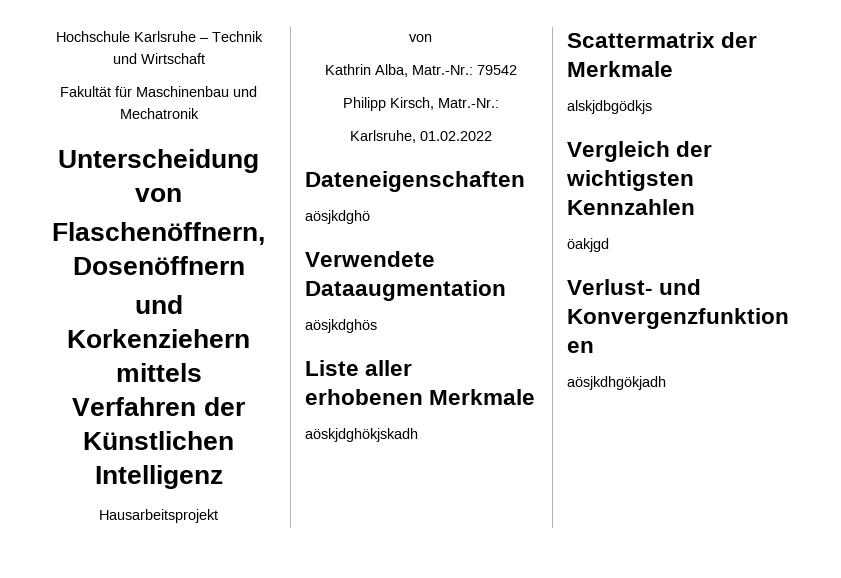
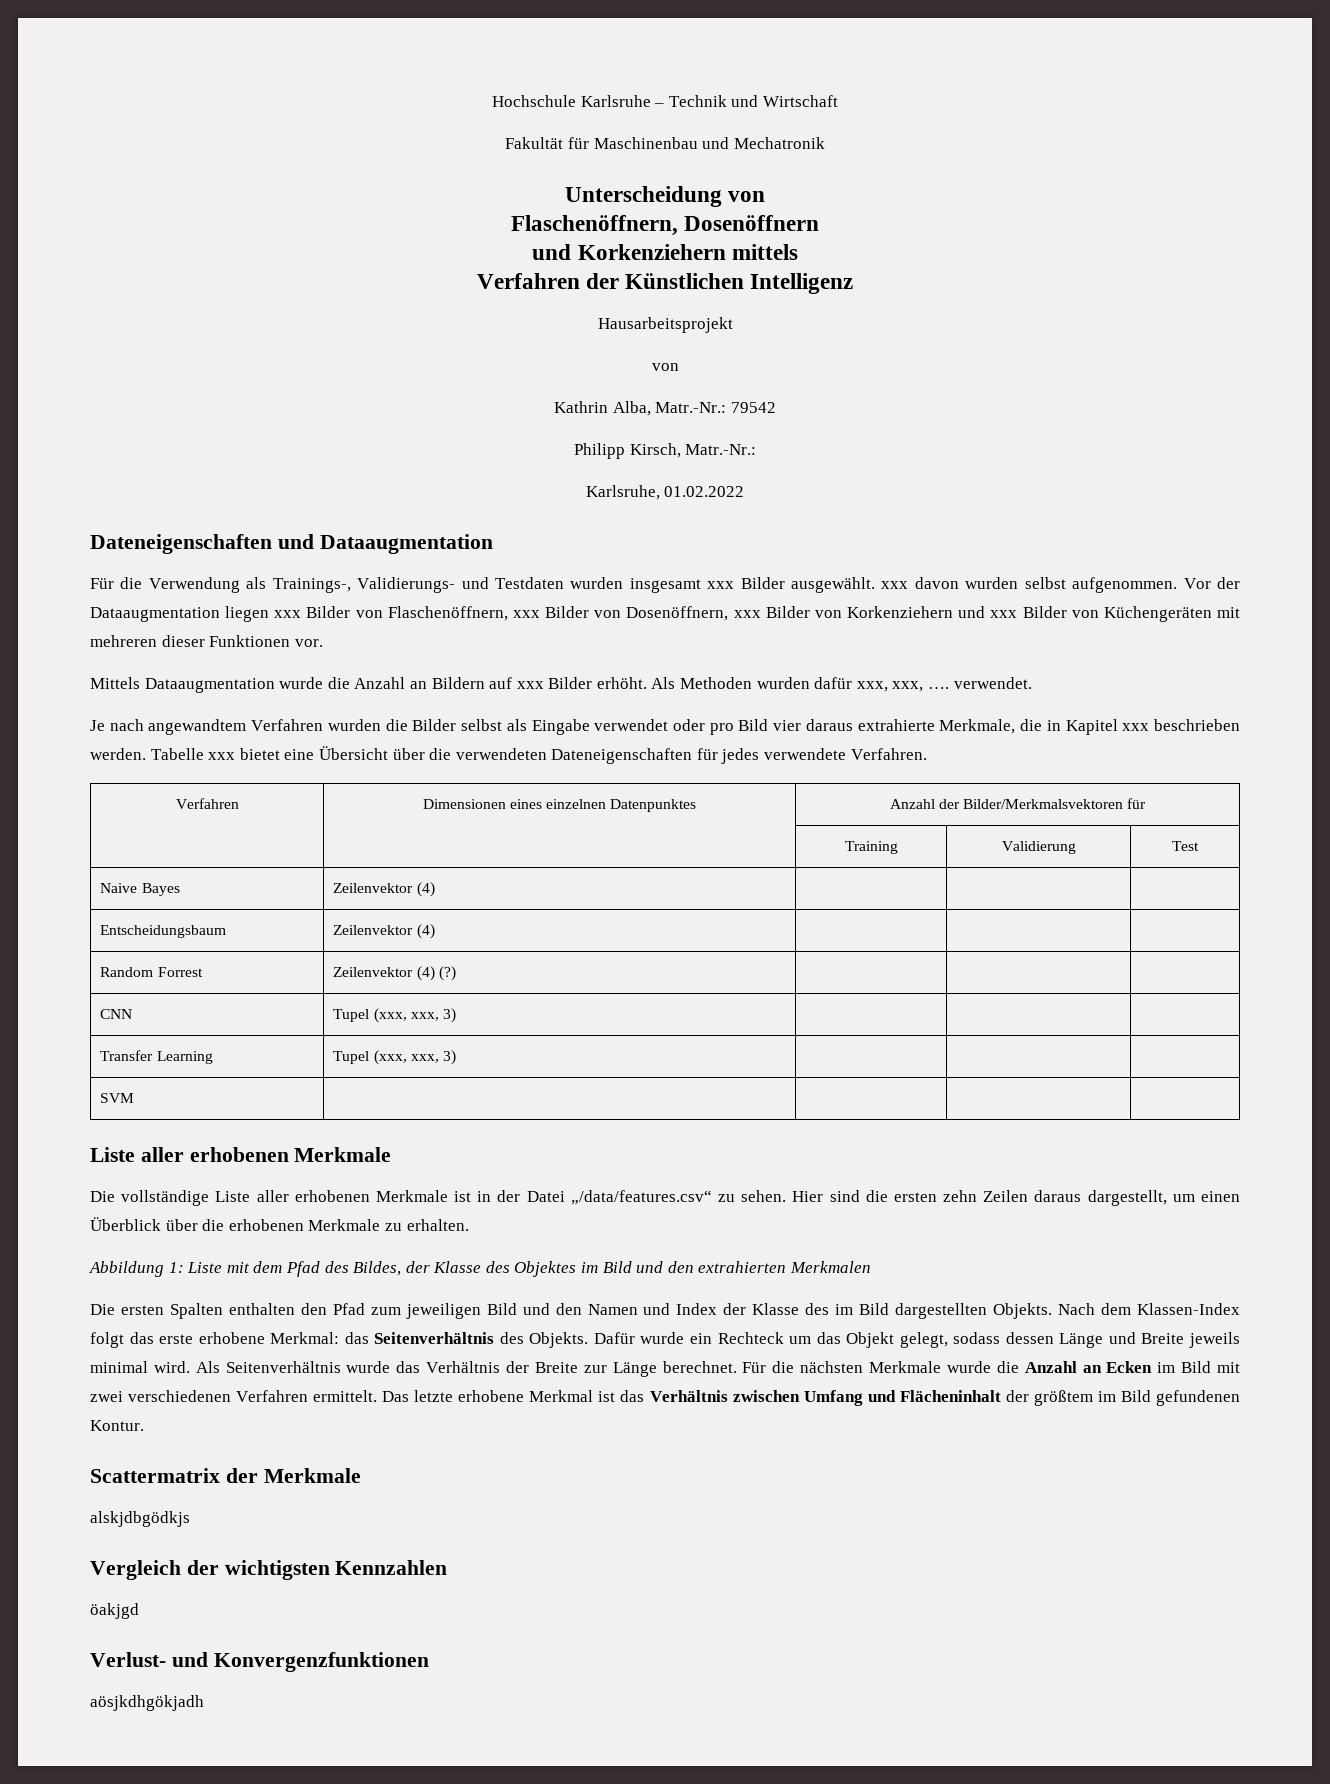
[305,210,370,224] [305,251,435,267] // aösjkdghö // Verwendete -> [277,534,314,549] und
[305,319,377,333] [305,360,413,376] [305,389,536,405] [305,428,418,442] aösjkdghös // Liste aller erhobenen Merkmale // aöskjdghökjskadh -> [90,577,1241,593] [90,606,1240,622] [90,635,323,647] [90,677,1032,693] [90,719,1241,735] [90,746,927,764] [175,798,239,809] [422,799,697,812] [889,798,1147,809] [844,841,898,854] [1001,841,1076,854] [1172,841,1199,851] [100,883,180,896] [333,882,435,897] [100,925,227,938] [333,924,435,939] [100,967,203,977] [333,966,456,981] [100,1009,133,1019] [333,1008,457,1023] [100,1050,213,1064] [333,1050,457,1065] [100,1093,135,1103] [90,1147,392,1162] [90,1190,1240,1206] [90,1217,469,1231] [89,1261,872,1277] [90,1303,1240,1319] [90,1332,1240,1348] [90,1361,1240,1377] [90,1390,1240,1406] [90,1420,144,1431] Für die Verwendung als Trainings-, Validierungs- und Testdaten wurden insgesamt xxx Bilder ausgewählt. xxx davon wurden selbst aufgenommen. Vor der Dataaugmentation liegen xxx Bilder von Flaschenöffnern, xxx Bilder von Dosenöffnern, xxx Bilder von Korkenziehern und xxx Bilder von Küchengeräten mit mehreren dieser Funktionen vor. // Mittels Dataaugmentation wurde die Anzahl an Bildern auf xxx Bilder erhöht. Als Methoden wurden dafür xxx, xxx, …. verwendet. // Je nach angewandtem Verfahren wurden die Bilder selbst als Eingabe verwendet oder pro Bild vier daraus extrahierte Merkmale, die in Kapitel xxx beschrieben werden. Tabelle xxx bietet eine Übersicht über die verwendeten Dateneigenschaften für jedes verwendete Verfahren. // Verfahren | Dimensionen eines einzelnen Datenpunktes | Anzahl der Bilder/Merkmalsvektoren für // | | Training | Validierung | Test // Naive Bayes | Zeilenvektor (4) | | | // Entscheidungsbaum | Zeilenvektor (4) | | | // Random Forrest | Zeilenvektor (4) (?) | | | // CNN | Tupel (xxx, xxx, 3) | | | // Transfer Learning | Tupel (xxx, xxx, 3) | | | // SVM | | | | // Liste aller erhobenen Merkmale // Die vollständige Liste aller erhobenen Merkmale ist in der Datei „/data/features.csv“ zu sehen. Hier sind die ersten zehn Zeilen daraus dargestellt, um einen Überblick über die erhobenen Merkmale zu erhalten. // Abbildung 1: Liste mit dem Pfad des Bildes, der Klasse des Objektes im Bild und den extrahierten Merkmalen // Die ersten Spalten enthalten den Pfad zum jeweiligen Bild und den Namen und Index der Klasse des im Bild dargestellten Objekts. Nach dem Klassen-Index folgt das erste erhobene Merkmal: das Seitenverhältnis des Objekts. Dafür wurde ein Rechteck um das Objekt gelegt, sodass dessen Länge und Breite jeweils minimal wird. Als Seitenverhältnis wurde das Verhältnis der Breite zur Länge berechnet. Für die nächsten Merkmale wurde die Anzahl an Ecken im Bild mit zwei verschiedenen Verfahren ermittelt. Das letzte erhobene Merkmal ist das Verhältnis zwischen Umfang und Flächeninhalt der größtem im Bild gefundenen Kontur.

